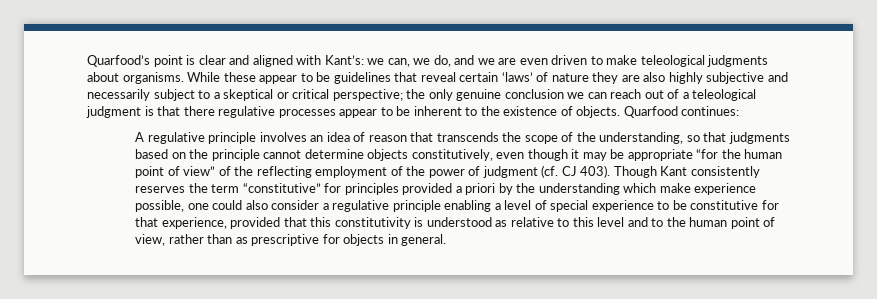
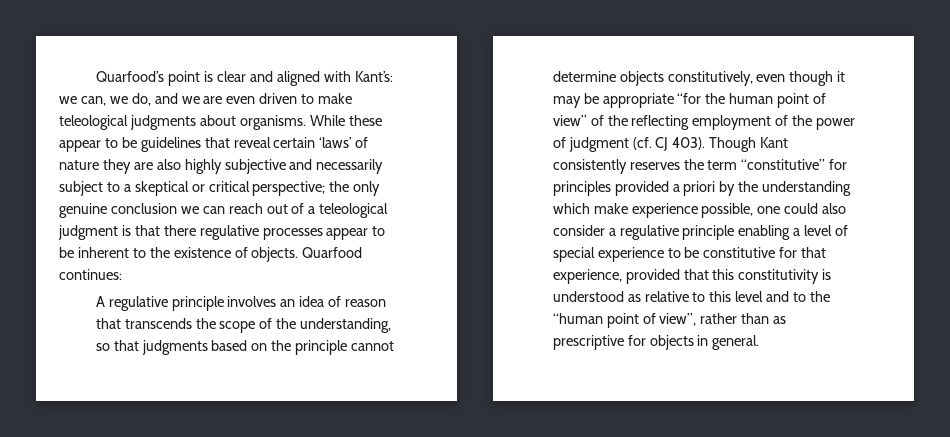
[689,217,776,229] [135,234,166,246] human point of view, -> [552,313,697,328] “human point of view”,

